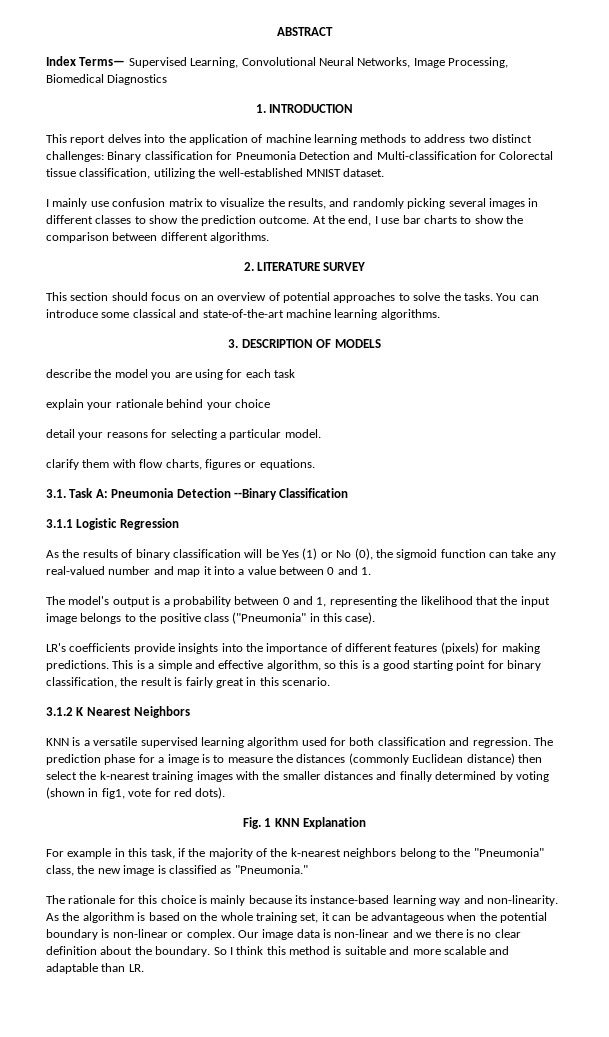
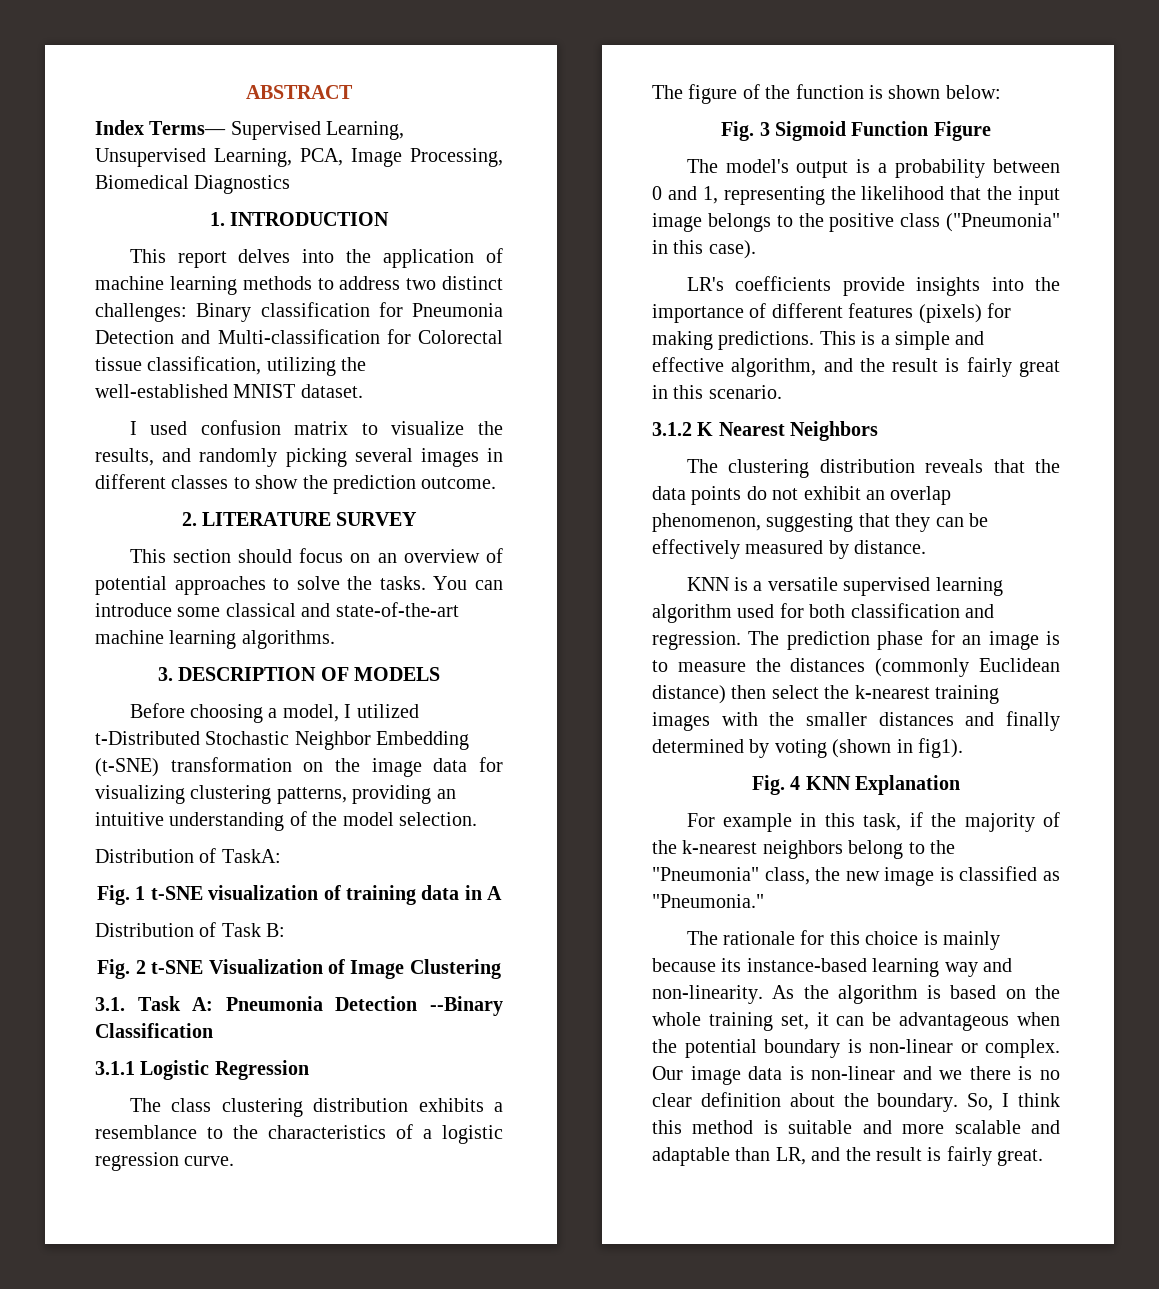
[241,57,411,68] Convolutional Neural Networks, -> [95,148,343,167] Unsupervised Learning, PCA,
[52,198,109,209] mainly use -> [150,421,188,435] used
[312,215,523,226] [46,232,270,243] At the end, I use bar charts to show the comparison between different algorithms. -> (497, 483) none
[46,369,295,380] [46,399,270,410] [46,429,321,440] [46,459,315,470] describe the model you are using for each task // explain your rationale behind your choice // detail your reasons for selecting a particular model. // clarify them with flow charts, figures or equations. -> [129,703,419,723] [95,731,470,750] [95,757,504,777] [95,785,456,804] [95,811,477,831] [95,848,281,863] [96,885,503,905] [95,922,286,937] [97,959,501,979] Before choosing a model, I utilized t-Distributed Stochastic Neighbor Embedding (t-SNE) transformation on the image data for visualizing clustering patterns, providing an intuitive understanding of the model selection. // Distribution of TaskA: // Fig. 1 t-SNE visualization of training data in A // Distribution of Task B: // Fig. 2 t-SNE Visualization of Image Clustering
[46,548,556,560] [46,566,372,577] As the results of binary classification will be Yes (1) or No (0), the sigmoid function can take any real-valued number and map it into a value between 0 and 1. -> [129,1098,503,1117] [95,1124,503,1144] [95,1152,235,1171] [652,84,1001,104] [721,121,991,141] The class clustering distribution exhibits a resemblance to the characteristics of a logistic regression curve. // The figure of the function is shown below: // Fig. 3 Sigmoid Function Figure
[324,660,541,671] [46,677,117,688] so this is a good starting point for binary classification, -> [823,358,853,372] and
(191, 712) none -> [686,459,1060,478] [652,486,952,505] [652,513,988,532] [652,539,927,559] // The clustering distribution reveals that the data points do not exhibit an overlap phenomenon, suggesting that they can be effectively measured by distance.
[158,757,165,763] a -> [962,635,982,645] an
[101,787,226,799] [242,817,272,829] fig1, vote for red dots). // Fig. 1 -> [918,738,963,758] [751,775,801,795] fig1). // Fig. 4
[213,947,227,955] So -> [967,1093,994,1111] So,
[128,964,144,972] LR. -> [775,1146,1044,1166] LR, and the result is fairly great.

